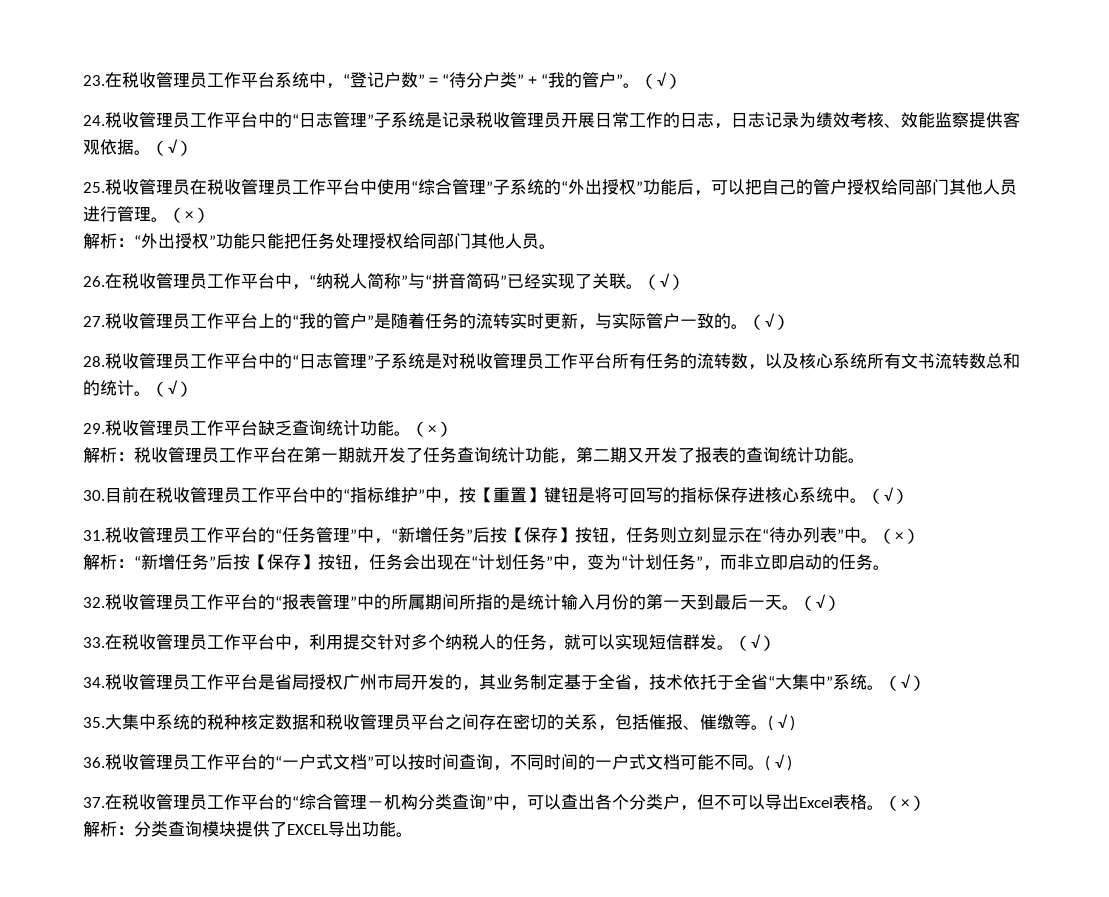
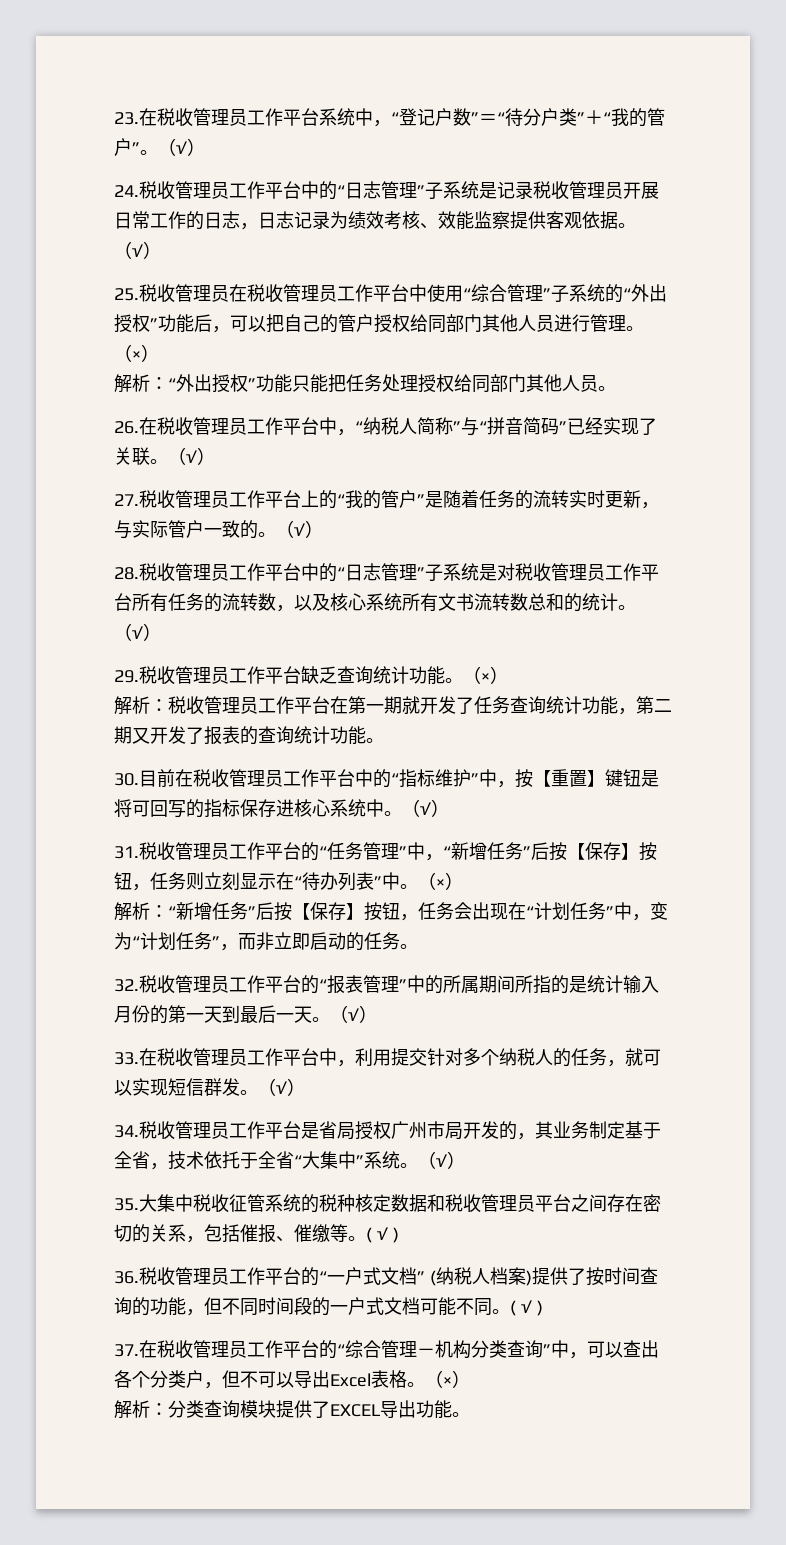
(156, 722) none -> [193,1194,265,1213] 税收征管
[374,754,510,771] 可以按时间查询， -> [429,1267,658,1286] [114,1297,222,1316] (纳税人档案)提供了按时间查询的功能，但
(578, 762) none -> [294,1297,312,1315] 段

